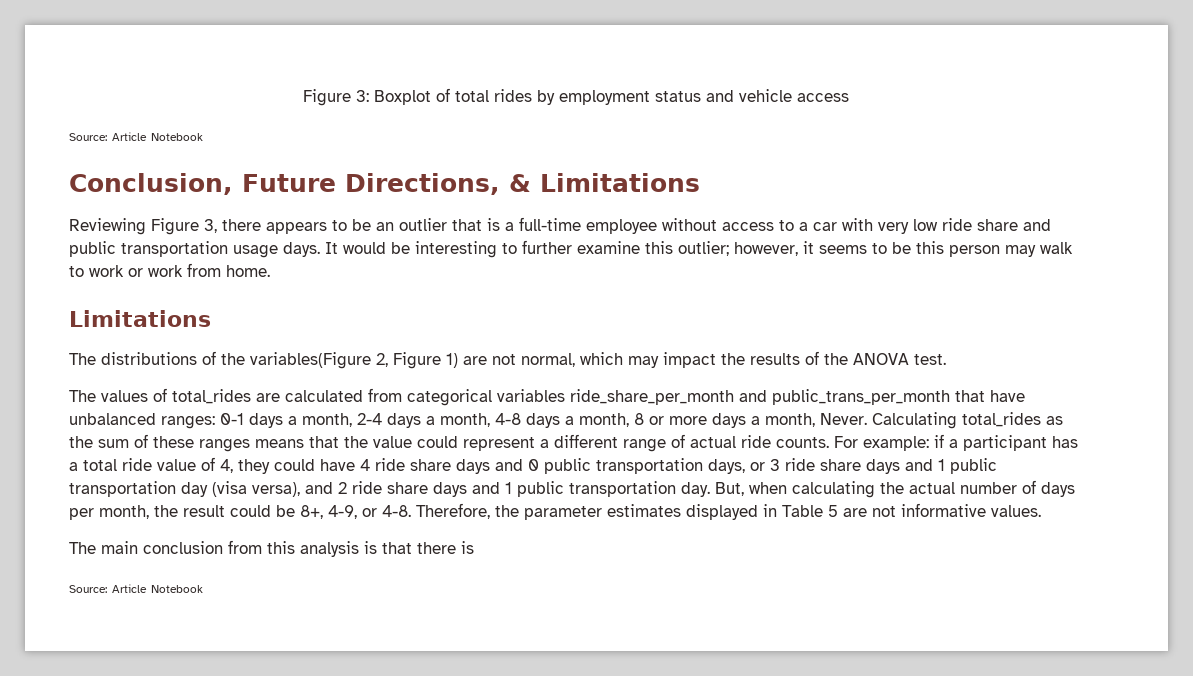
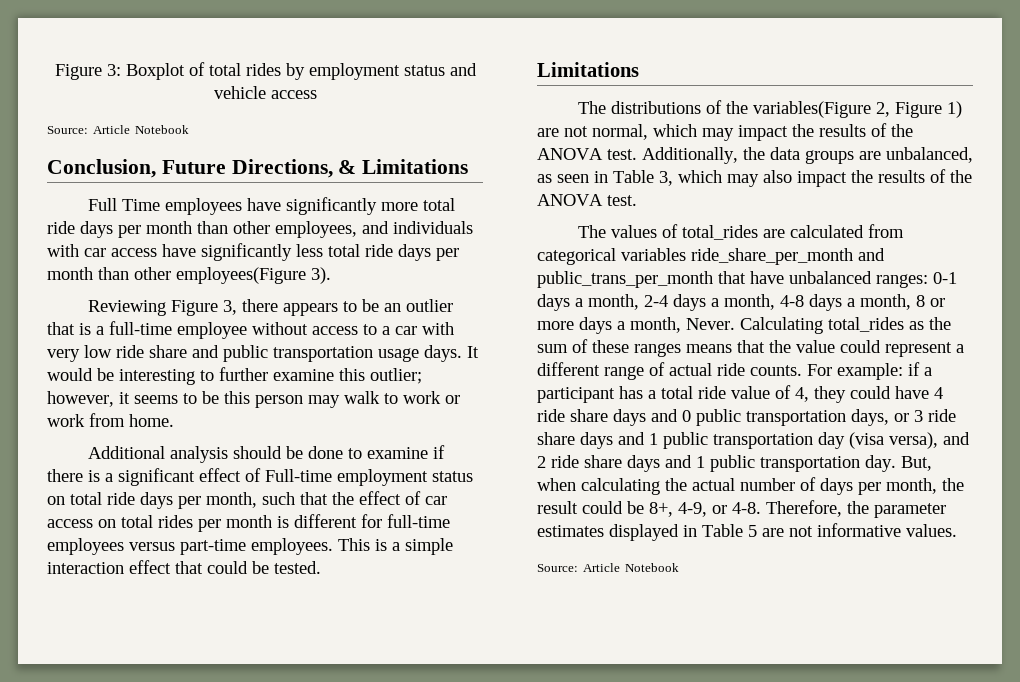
(700, 182) none -> [88,197,456,215] [47,221,473,238] [47,243,459,261] [47,267,331,284] // Full Time employees have significantly more total ride days per month than other employees, and individuals with car access have significantly less total ride days per month than other employees(Figure 3).
(270, 271) none -> [88,445,446,463] [47,468,473,486] [47,491,447,509] [47,514,450,532] [47,538,453,555] [47,560,321,574] // Additional analysis should be done to examine if there is a significant effect of Full-time employment status on total ride days per month, such that the effect of car access on total rides per month is different for full-time employees versus part-time employees. This is a simple interaction effect that could be tested.
(946, 359) none -> [642,147,973,164] [537,169,972,187] [537,194,637,206] Additionally, the data groups are unbalanced, as seen in Table 3, which may also impact the results of the ANOVA test.
[69,540,474,557] // The main conclusion from this analysis is that there is -> (957, 530) none

